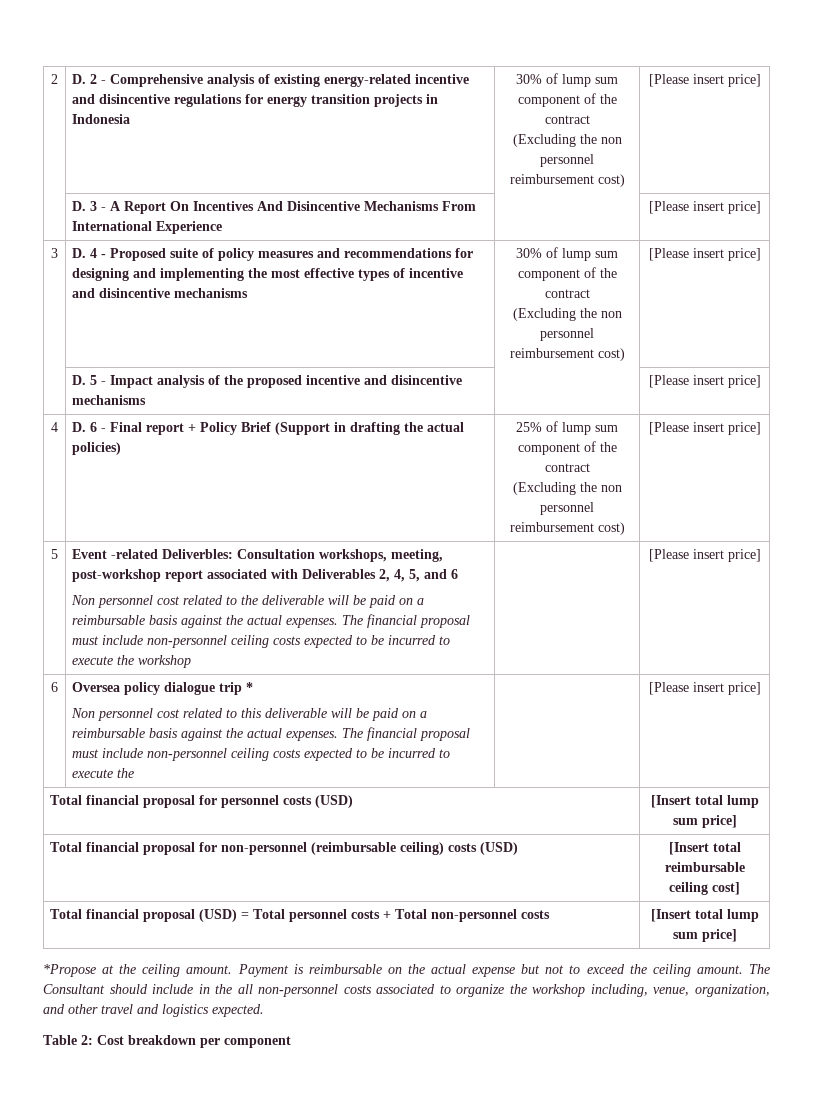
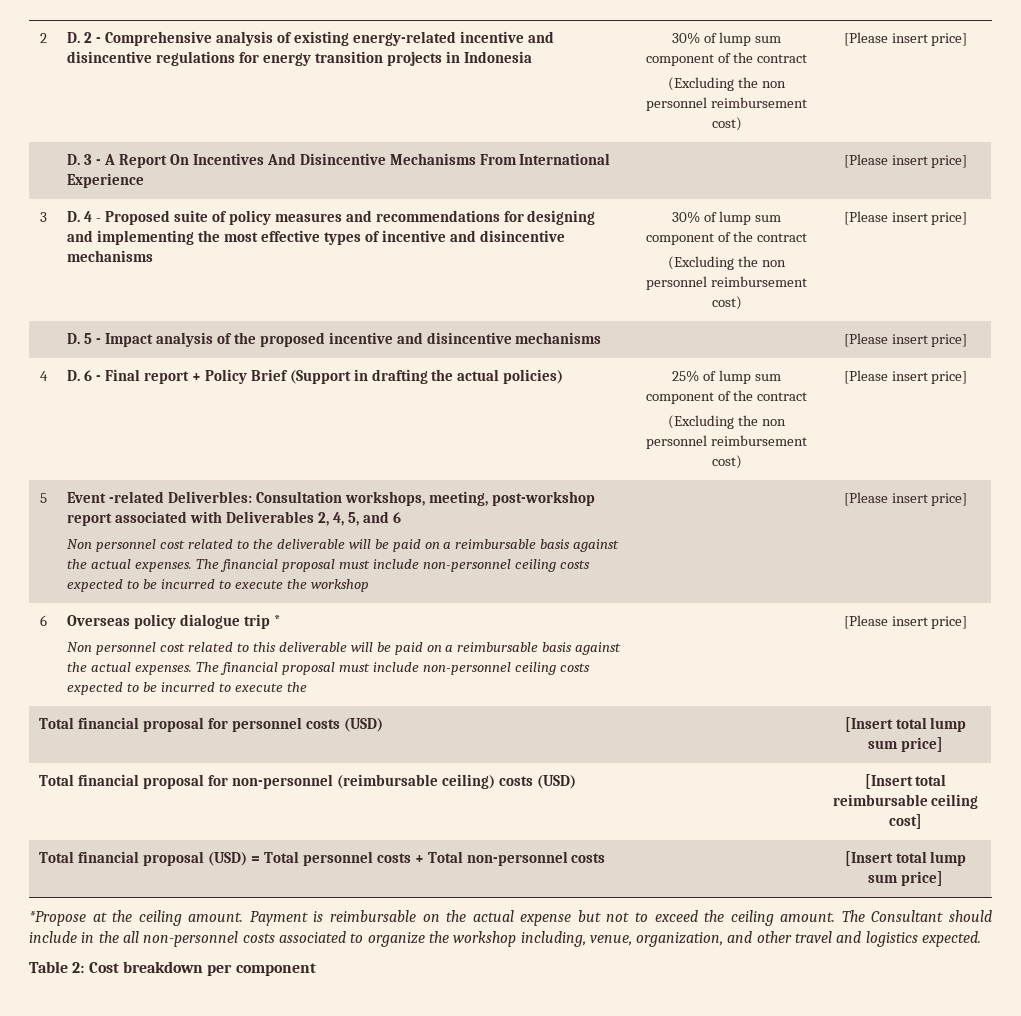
[72,682,121,692] Oversea -> [67,615,131,626] Overseas

